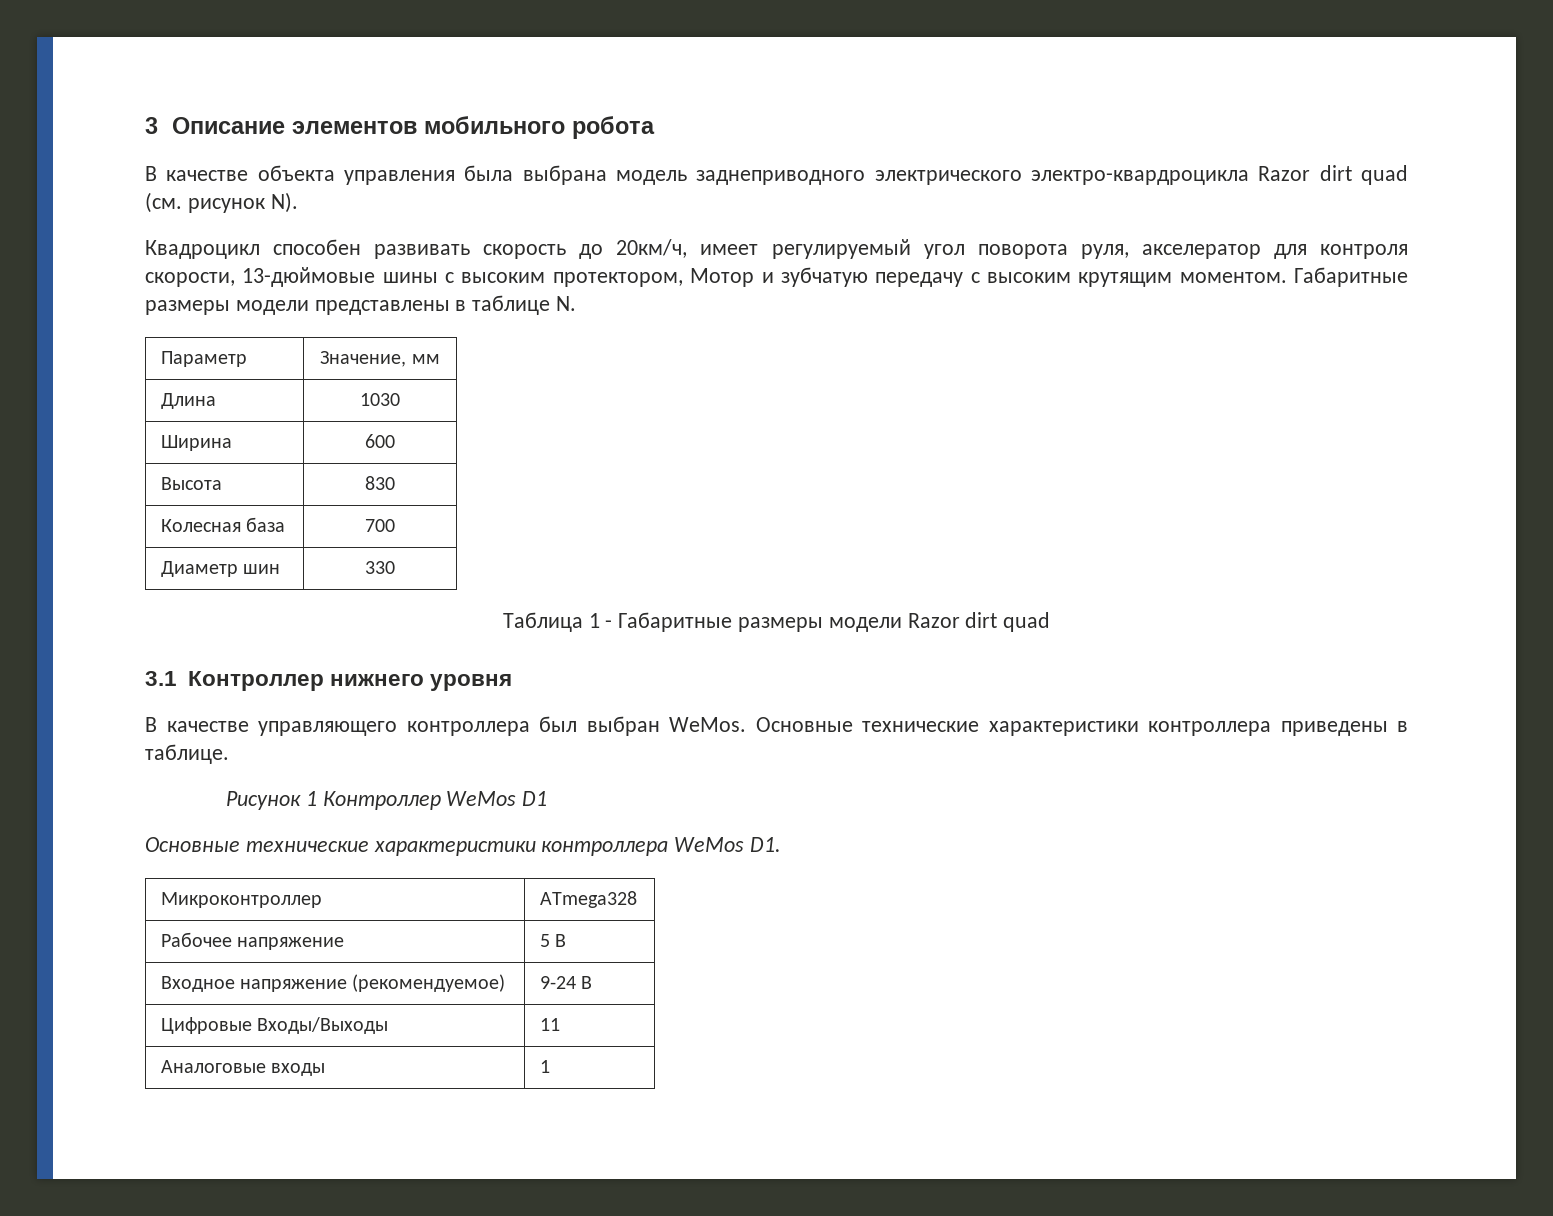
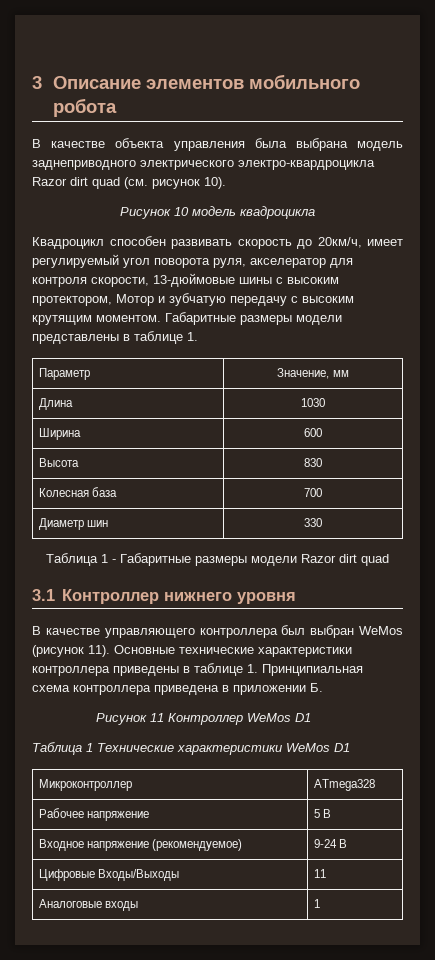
[270,192,298,213] N). -> [204,177,226,189] [120,206,315,219] 10). // Рисунок 10 модель квадроцикла
[556,296,577,311] N. -> [187,332,198,341] 1.
[669,717,746,732] WeMos. -> [359,626,403,635] [32,645,110,657] WeMos (рисунок 11).
[145,744,229,764] [225,791,317,810] таблице. // Рисунок 1 -> [194,663,363,676] [32,683,323,695] [95,713,164,725] таблице 1. Принципиальная схема контроллера приведена в приложении Б. // Рисунок 11
[145,837,782,856] Основные технические характеристики контроллера WeMos D1. -> [32,742,350,755] Таблица 1 Технические характеристики WeMos D1

